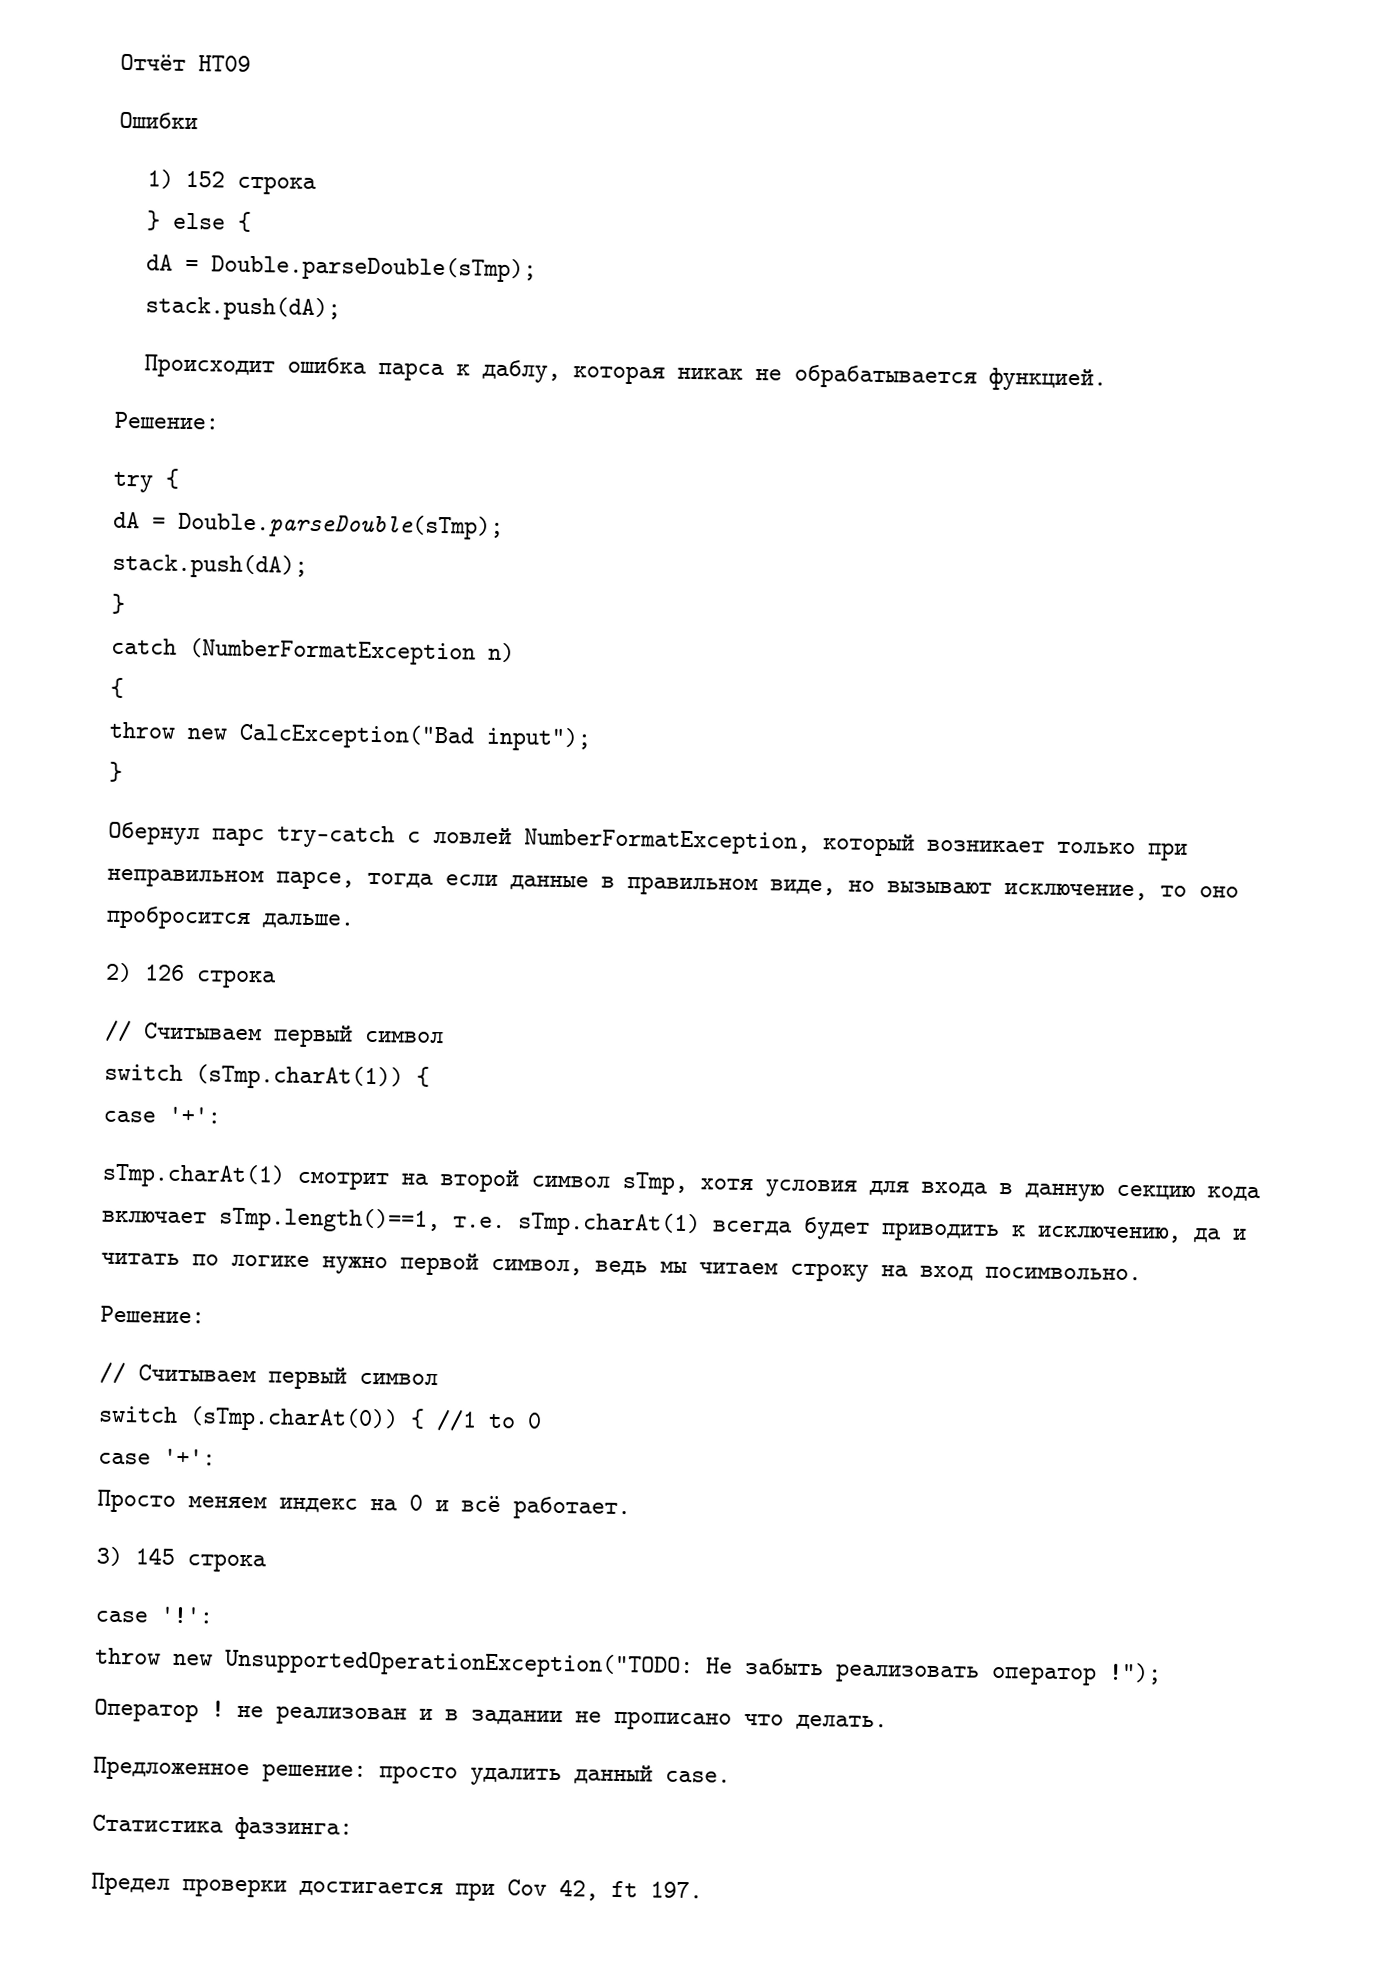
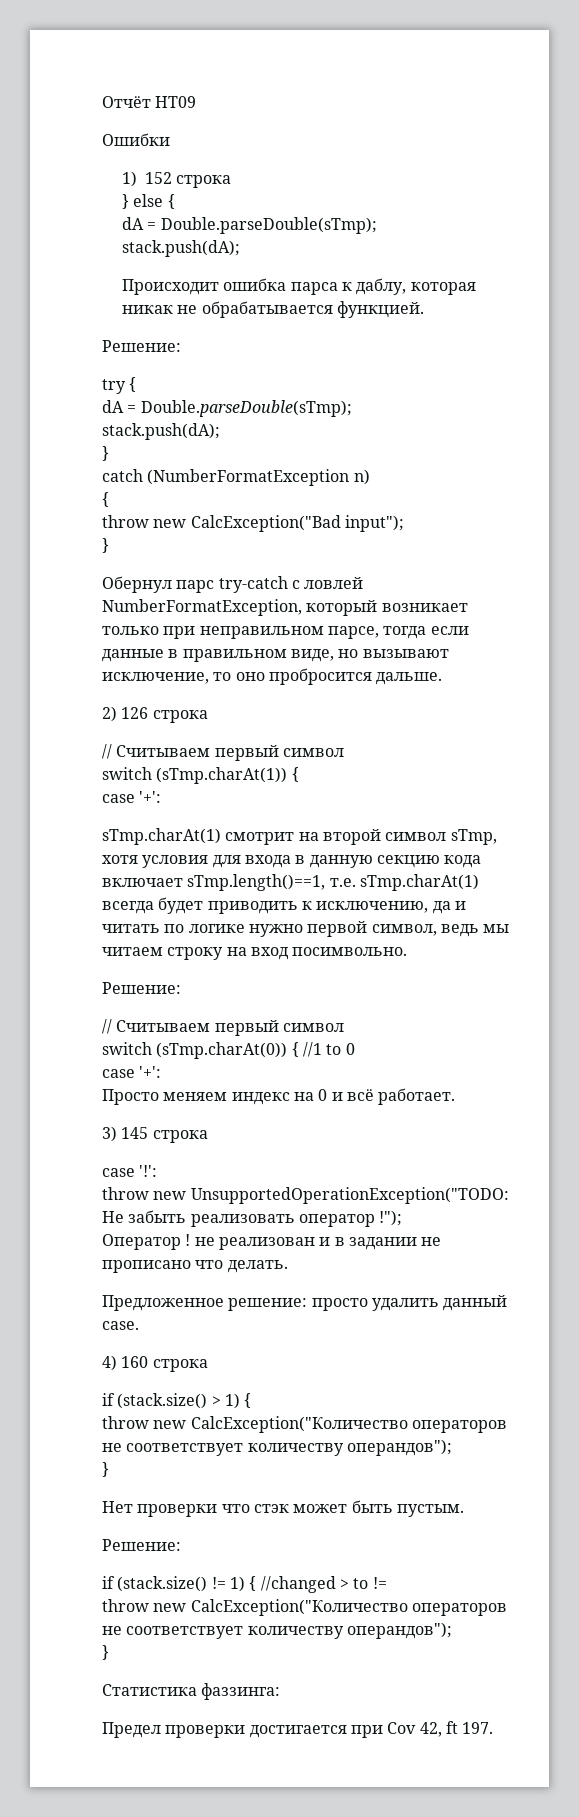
(731, 1776) none -> [102,1355,208,1372] [102,1393,252,1409] [102,1416,507,1433] [102,1439,452,1456] [102,1462,109,1477] [102,1500,464,1517] [102,1539,181,1551] [102,1576,387,1593] [102,1599,507,1616] [102,1622,452,1639] [102,1645,109,1660] // 4) 160 строка // if (stack.size() > 1) { // throw new CalcException("Количество операторов не соответствует количеству операндов"); // } // Нет проверки что стэк может быть пустым. // Решение: // if (stack.size() != 1) { //changed > to != // throw new CalcException("Количество операторов не соответствует количеству операндов"); // }

